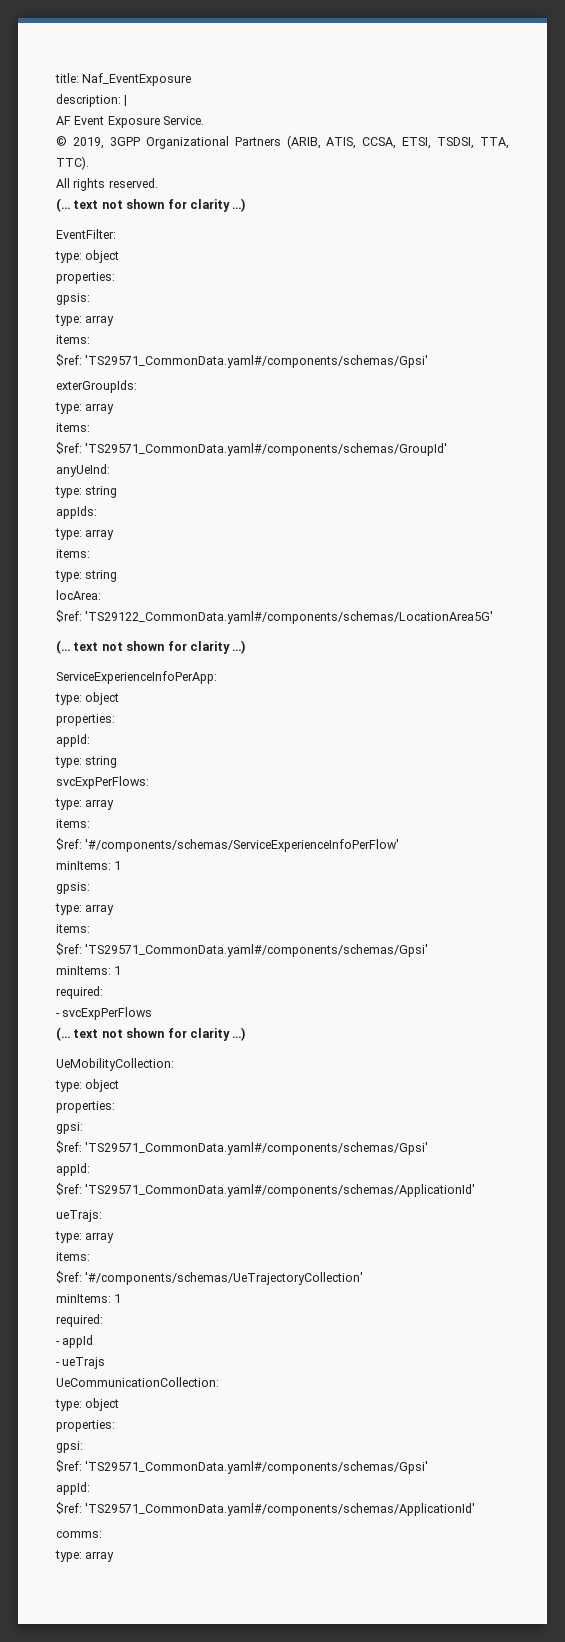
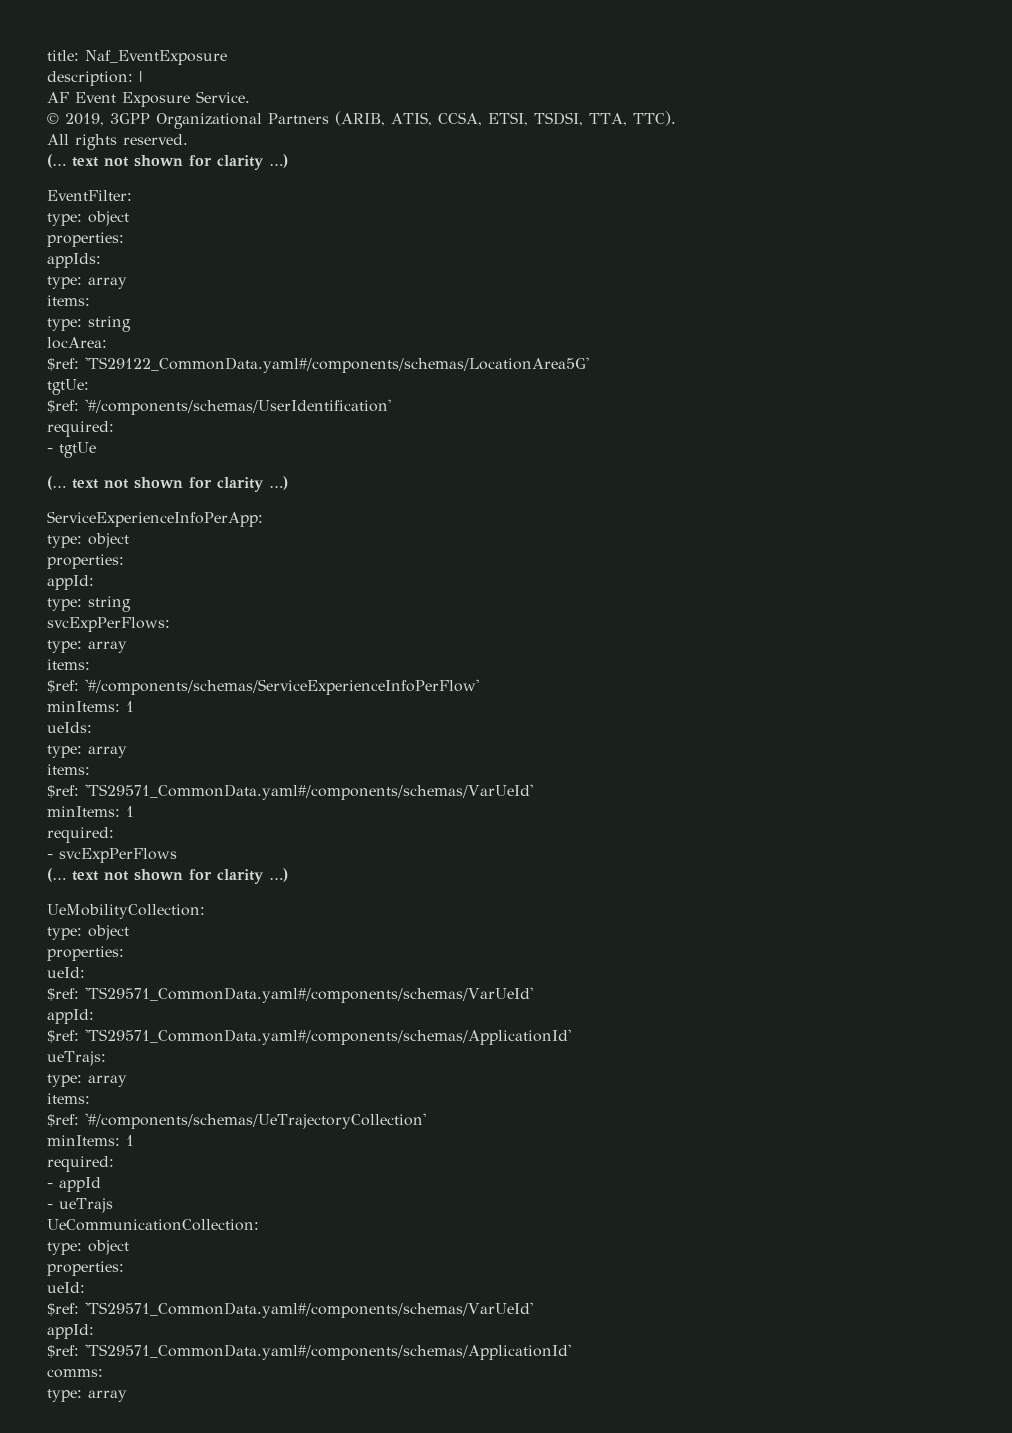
[56,293,90,305] [55,314,115,326] [56,335,90,344] [56,354,429,368] [56,380,137,393] [55,402,115,414] [56,423,90,432] [56,442,448,456] [56,464,110,477] [55,486,118,498] // gpsis: // type: array // items: // $ref: 'TS29571_CommonData.yaml#/components/schemas/Gpsi' // exterGroupIds: // type: array // items: // $ref: 'TS29571_CommonData.yaml#/components/schemas/GroupId' // anyUeInd: // type: string -> (124, 239) none
(494, 617) none -> [47,379,89,395] [47,399,391,415] [47,421,114,437] [47,442,96,458] // tgtUe: // $ref: '#/components/schemas/UserIdentification' // required: // - tgtUe
[56,882,90,894] [55,903,115,915] [56,924,90,933] [56,943,429,957] gpsis: // type: array // items: // $ref: 'TS29571_CommonData.yaml#/components/schemas/Gpsi' -> [47,722,92,733] [47,745,127,758] [47,764,90,775] [47,784,533,800] ueIds: // type: array // items: // $ref: 'TS29571_CommonData.yaml#/components/schemas/VarUeId'
[56,1122,83,1134] [56,1141,429,1155] gpsi: // $ref: 'TS29571_CommonData.yaml#/components/schemas/Gpsi' -> [47,967,85,978] [47,987,533,1003] ueId: // $ref: 'TS29571_CommonData.yaml#/components/schemas/VarUeId'
[56,1441,83,1453] [56,1460,429,1474] gpsi: // $ref: 'TS29571_CommonData.yaml#/components/schemas/Gpsi' -> [47,1282,85,1293] [47,1302,533,1318] ueId: // $ref: 'TS29571_CommonData.yaml#/components/schemas/VarUeId'

